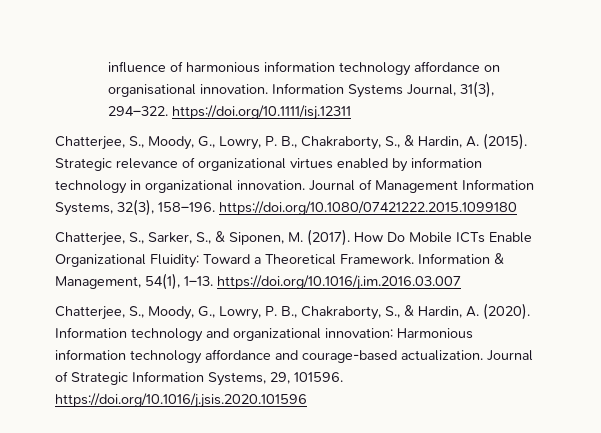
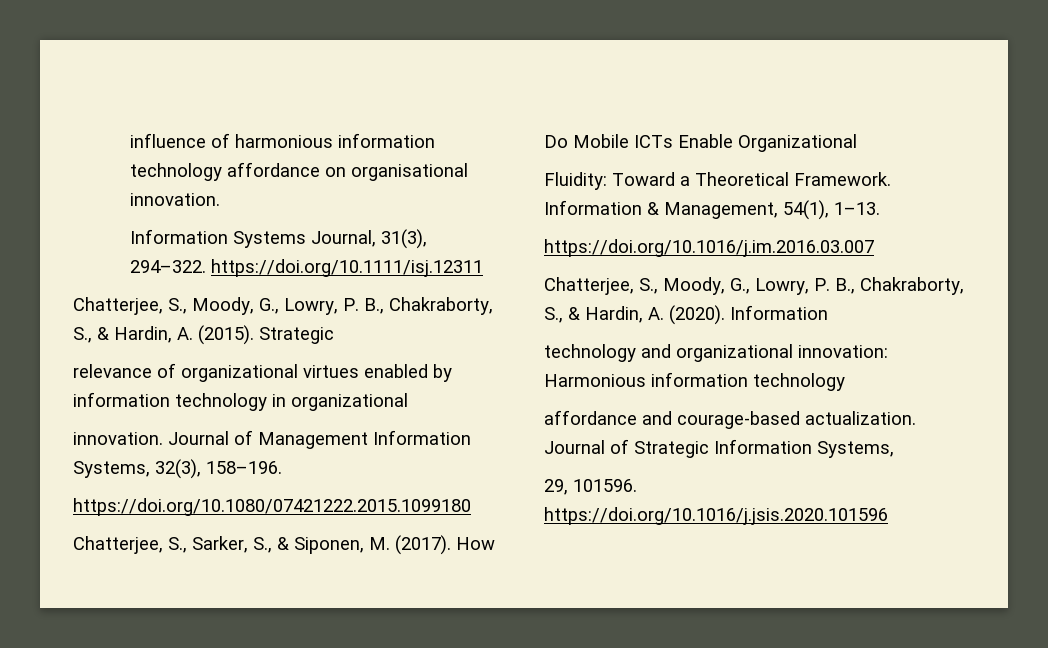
(269, 89) none -> (221, 199) //
(112, 164) none -> (334, 335) //
(233, 186) none -> (408, 402) //
(215, 207) none -> (282, 467) //
(146, 260) none -> (857, 143) //
(213, 281) none -> (880, 208) //
(127, 332) none -> (828, 312) //
(202, 357) none -> (845, 382) //
(266, 379) none -> (894, 449) //

